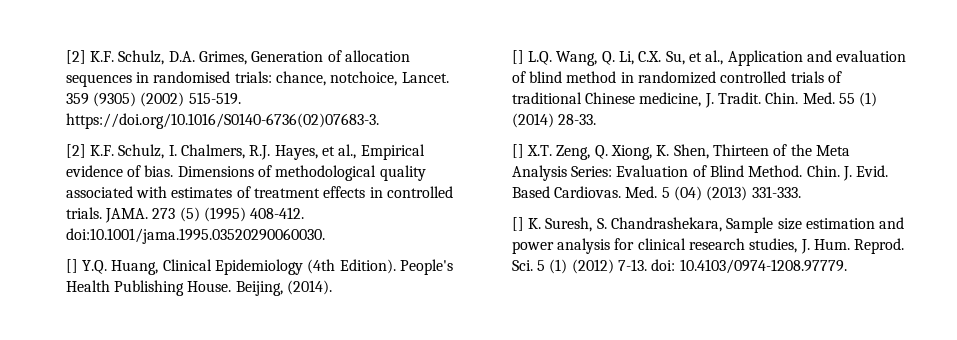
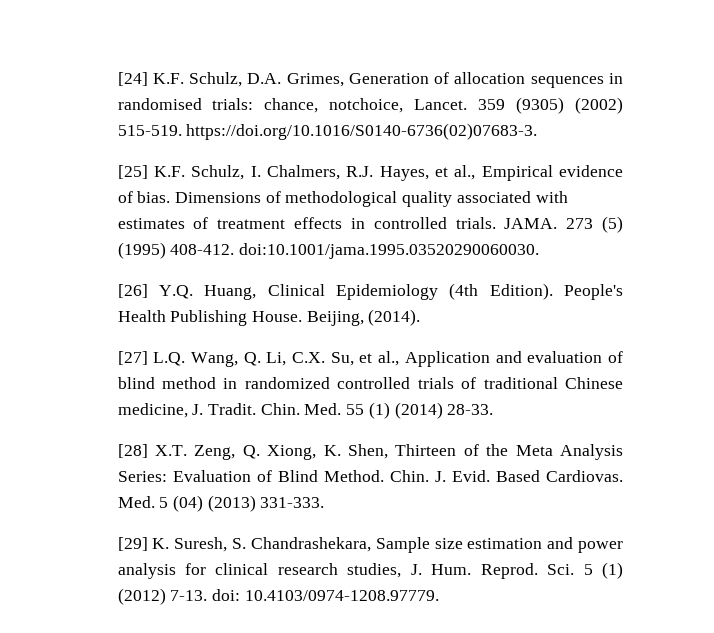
[65,50,86,64] [2] -> [117,72,148,86] [24]
[65,144,86,158] [2] -> [117,165,148,179] [25]
[65,259,78,273] [] -> [117,284,148,298] [26]
[511,50,524,64] [] -> [117,351,148,365] [27]
[511,144,524,158] [] -> [117,444,148,458] [28]
[511,217,524,231] [] -> [117,537,148,551] [29]

